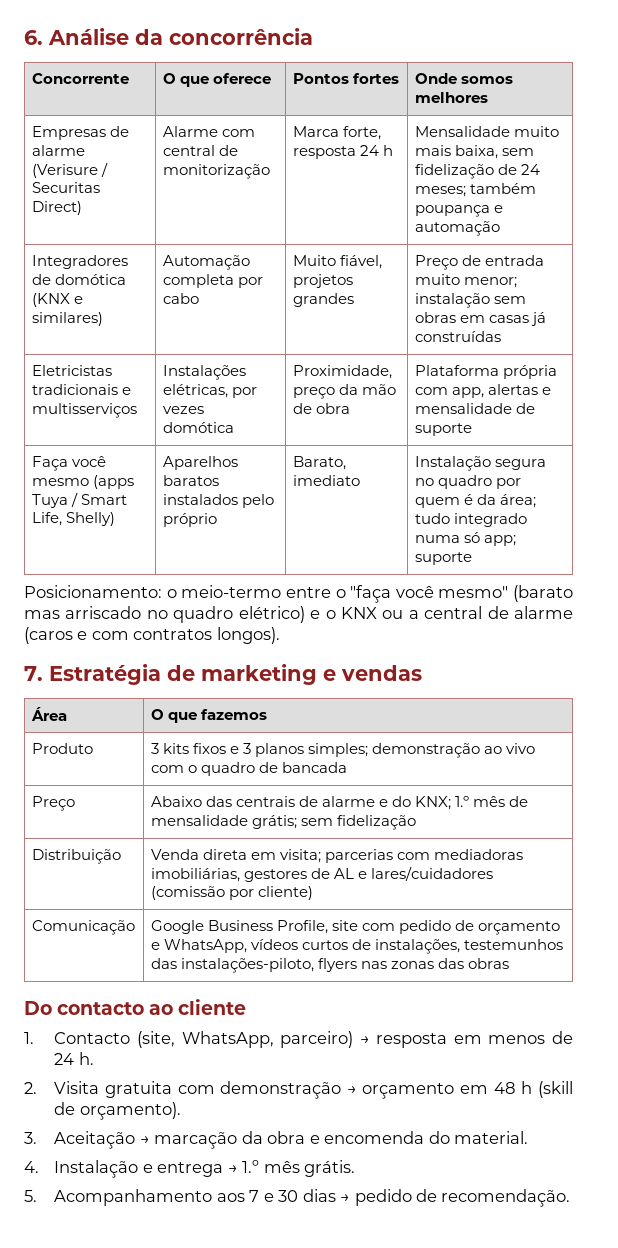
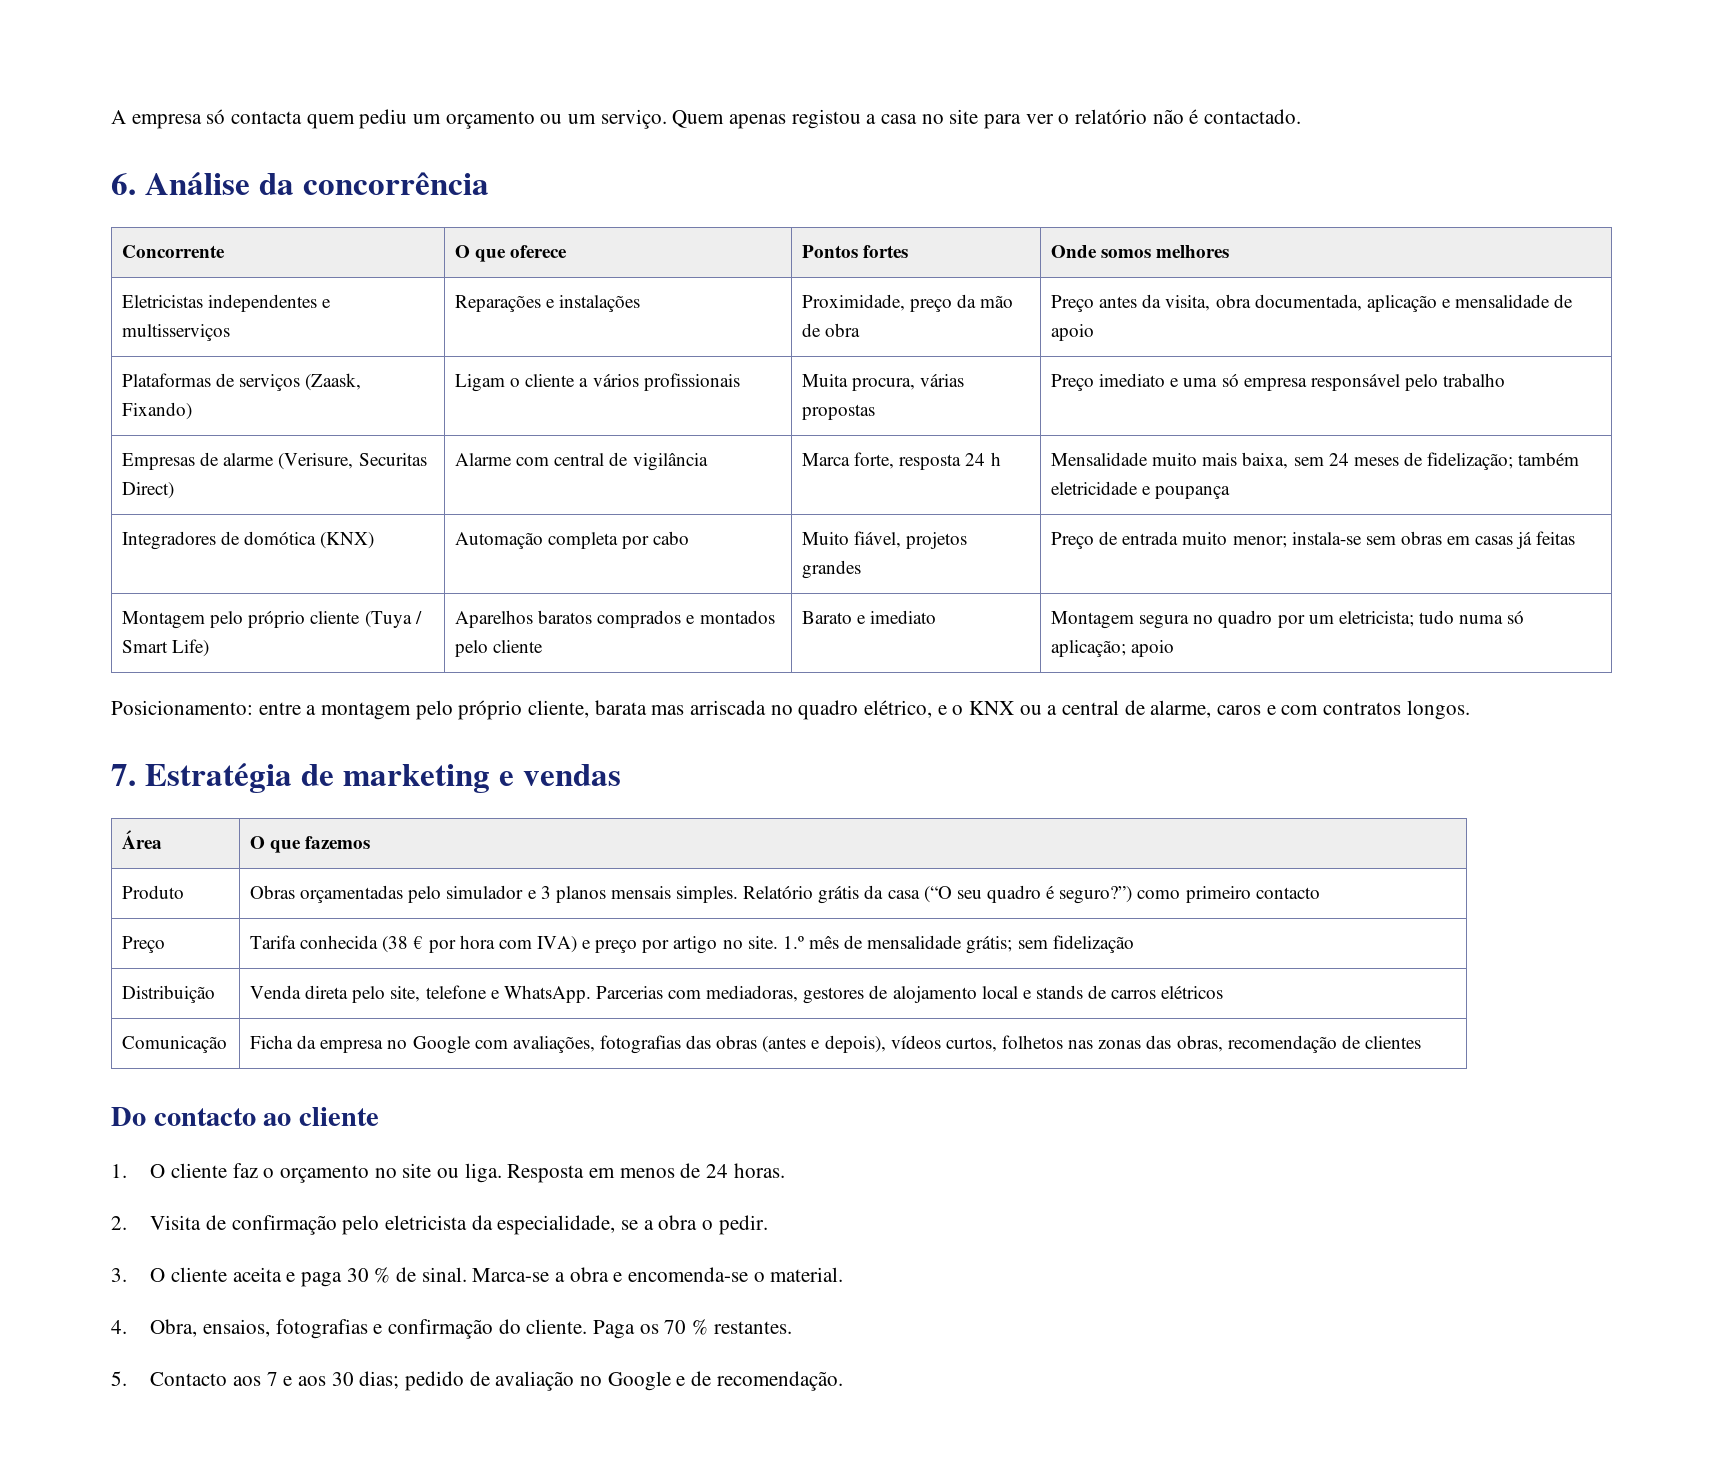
(24, 37) none -> [111,109,1302,129] A empresa só contacta quem pediu um orçamento ou um serviço. Quem apenas registou a casa no site para ver o relatório não é contactado. //
(488, 97) none -> [122,294,332,312] [122,324,231,341] [455,295,641,312] [802,294,1014,312] [802,323,861,337] [1051,294,1574,312] [1051,324,1095,341] [122,373,362,391] [122,402,193,420] [455,373,740,392] [802,374,965,391] [802,404,876,420] [1051,373,1506,391] // Eletricistas independentes e multisserviços | Reparações e instalações | Proximidade, preço da mão de obra | Preço antes da visita, obra documentada, aplicação e mensalidade de apoio // Plataformas de serviços (Zaask, Fixando) | Ligam o cliente a vários profissionais | Muita procura, várias propostas | Preço imediato e uma só empresa responsável pelo trabalho
[31,162,108,178] (Verisure / -> [278,453,354,470] (Verisure,
[162,164,270,179] monitorização -> [632,453,708,471] vigilância
[414,164,540,179] [414,183,536,197] fidelização de 24 meses; também -> [1328,452,1580,470] [1051,481,1152,495] 24 meses de fidelização; também eletricidade e
[493,205,503,213] [414,221,500,236] e automação -> (1231, 492) none
[31,293,83,307] [31,312,103,326] (KNX e similares) -> [320,532,375,549] (KNX)
[414,293,490,308] instalação -> [1291,532,1362,545] instala-se
[414,331,501,342] [31,365,112,376] [31,384,131,395] [31,403,137,418] [162,365,246,380] [162,384,257,398] [162,406,204,414] [162,422,234,433] [292,365,392,379] [292,384,396,399] [292,403,350,414] [414,365,557,379] [414,384,551,398] [414,403,535,414] [414,423,472,436] [31,456,106,471] [31,475,134,489] [31,492,127,508] [31,512,115,526] [162,456,238,470] [162,475,219,486] [162,494,274,508] [162,513,217,527] [292,456,346,470] construídas // Eletricistas tradicionais e multisserviços | Instalações elétricas, por vezes domótica | Proximidade, preço da mão de obra | Plataforma própria com app, alertas e mensalidade de suporte // Faça você mesmo (apps Tuya / Smart Life, Shelly) | Aparelhos baratos instalados pelo próprio | Barato, -> [1536,531,1576,545] [122,611,422,629] [122,639,210,657] [455,610,775,628] [455,640,544,657] [802,611,867,624] feitas // Montagem pelo próprio cliente (Tuya / Smart Life) | Aparelhos baratos comprados e montados pelo cliente | Barato e
[414,456,491,471] Instalação -> [1051,611,1135,629] Montagem
[414,494,536,508] [414,513,527,527] [414,532,516,546] [414,552,472,565] [24,585,573,603] [24,606,305,623] quem é da área; tudo integrado numa só app; suporte // Posicionamento: o meio-termo entre o "faça você mesmo" (barato mas arriscado no quadro elétrico) -> [1308,610,1525,627] [1051,640,1175,657] [111,700,933,720] um eletricista; tudo numa só aplicação; apoio // Posicionamento: entre a montagem pelo próprio cliente, barata mas arriscada no quadro elétrico,
[514,606,574,619] [24,627,73,644] alarme (caros -> [1150,700,1262,718] alarme, caros
[216,627,280,644] longos). -> [1406,700,1470,720] longos.
[150,743,536,758] [150,762,348,776] [31,796,75,811] [150,796,452,810] 3 kits fixos e 3 planos simples; demonstração ao vivo com o quadro de bancada // Preço | Abaixo das centrais de alarme e do KNX; -> [250,885,1320,904] [122,936,166,953] [250,935,778,954] Obras orçamentadas pelo simulador e 3 planos mensais simples. Relatório grátis da casa (“O seu quadro é seguro?”) como primeiro contacto // Preço | Tarifa conhecida (38 € por hora com IVA) e preço por artigo no site.
[250,849,524,863] [150,866,494,882] [150,886,313,900] [31,920,135,935] [150,920,561,935] [150,939,564,954] [150,958,510,973] em visita; parcerias com mediadoras imobiliárias, gestores de AL e lares/cuidadores (comissão por cliente) // Comunicação | Google Business Profile, site com pedido de orçamento e WhatsApp, vídeos curtos de instalações, testemunhos das instalações-piloto, flyers nas zonas das obras -> [352,985,1224,1004] [122,1036,228,1053] [250,1035,1421,1054] pelo site, telefone e WhatsApp. Parcerias com mediadoras, gestores de alojamento local e stands de carros elétricos // Comunicação | Ficha da empresa no Google com avaliações, fotografias das obras (antes e depois), vídeos curtos, folhetos nas zonas das obras, recomendação de clientes
[54,1031,448,1048] Contacto (site, WhatsApp, parceiro) → resposta -> [150,1163,585,1183] O cliente faz o orçamento no site ou liga. Resposta
[78,1052,94,1065] h. -> [733,1163,785,1178] horas.
[104,1081,573,1099] [54,1102,181,1120] [24,1131,528,1149] [24,1160,356,1178] gratuita com demonstração → orçamento em 48 h (skill de orçamento). // 3. Aceitação → marcação da obra e encomenda do material. // 4. Instalação e entrega → 1.º mês grátis. -> [205,1215,768,1235] [111,1267,844,1287] [111,1319,792,1339] de confirmação pelo eletricista da especialidade, se a obra o pedir. // 3. O cliente aceita e paga 30 % de sinal. Marca-se a obra e encomenda-se o material. // 4. Obra, ensaios, fotografias e confirmação do cliente. Paga os 70 % restantes.
[54,1189,213,1206] Acompanhamento -> [150,1372,228,1386] Contacto
[278,1189,412,1206] 30 dias → pedido -> [297,1371,686,1391] aos 30 dias; pedido de avaliação no Google e

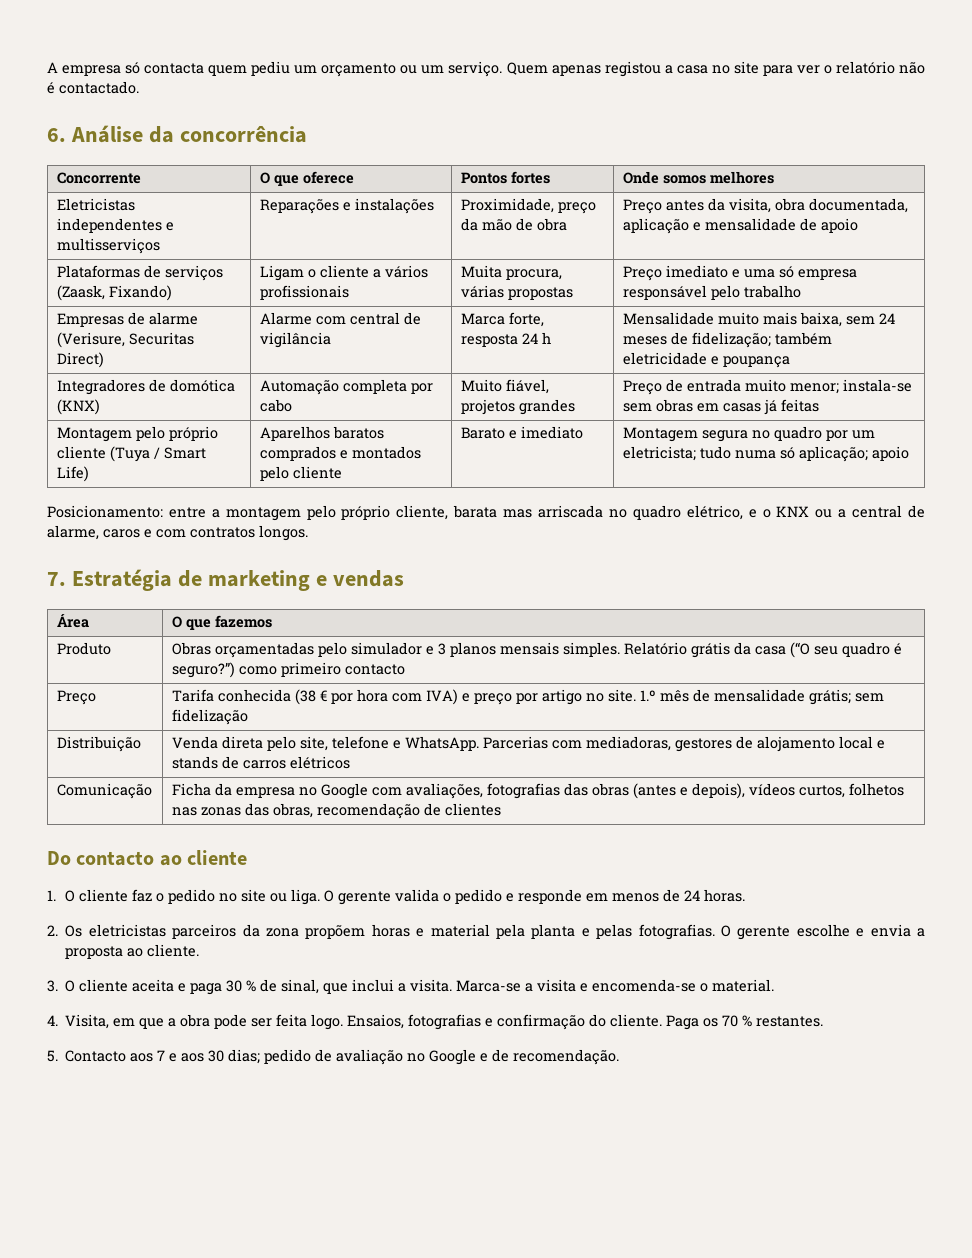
[279,1165,369,1183] orçamento -> [168,889,216,904] pedido
[507,1164,585,1183] Resposta -> [324,889,583,905] O gerente valida o pedido e responde
[150,1215,768,1235] Visita de confirmação pelo eletricista da especialidade, se a obra o pedir. -> [65,924,926,940] [65,944,200,959] Os eletricistas parceiros da zona propõem horas e material pela planta e pelas fotografias. O gerente escolhe e envia a proposta ao cliente.
[421,1267,467,1282] sinal. -> [281,979,453,994] sinal, que inclui a visita.
[569,1267,609,1282] obra -> [537,979,577,992] visita
[150,1319,270,1337] Obra, ensaios, -> [65,1014,405,1030] Visita, em que a obra pode ser feita logo. Ensaios,

